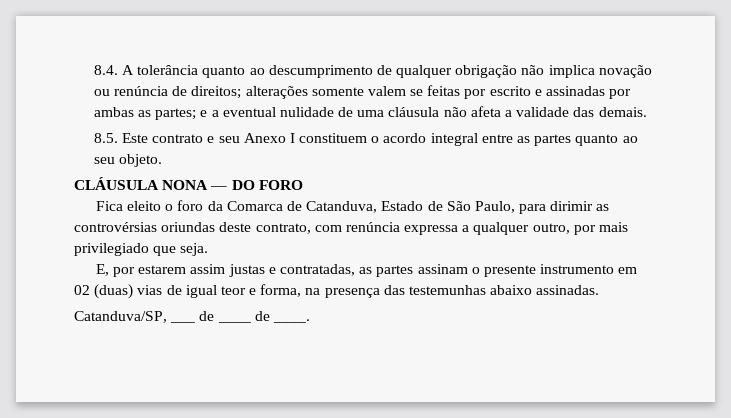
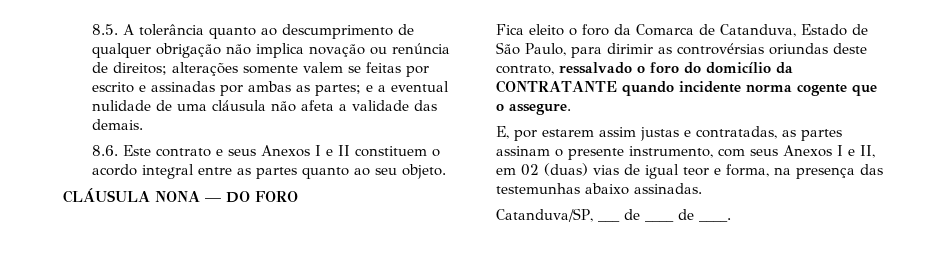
[93,65,118,75] 8.4. -> [92,24,119,35] 8.5.
[93,133,118,143] 8.5. -> [92,145,119,156] 8.6.
[218,133,295,143] seu Anexo I -> [228,145,351,157] seus Anexos I e II
[314,222,629,235] [74,243,209,256] com renúncia expressa a qualquer outro, por mais privilegiado que seja. -> [559,62,793,74] [496,80,877,96] [496,104,571,115] ressalvado o foro do domicílio da CONTRATANTE quando incidente norma cogente que o assegure.
[540,264,615,274] instrumento -> [629,145,875,158] instrumento, com seus Anexos I e II,

